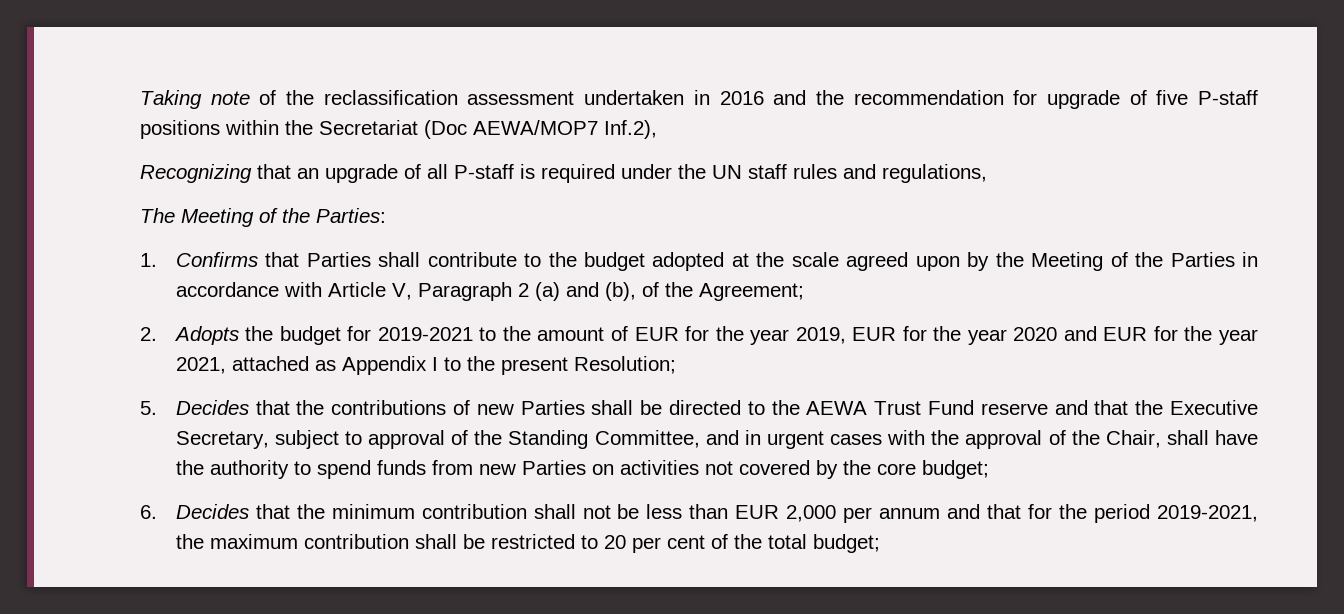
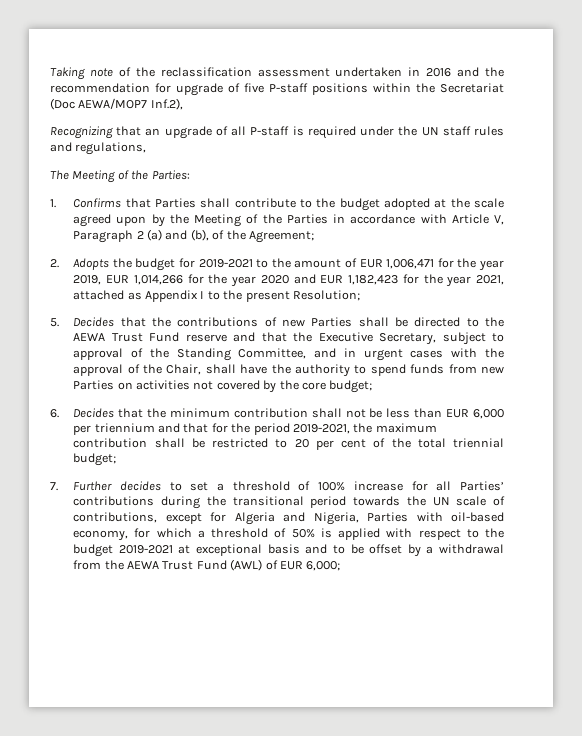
(679, 334) none -> [386,259,435,269] 1,006,471
(897, 334) none -> [133,275,183,285] 1,014,266
(1148, 334) none -> [347,275,398,285] 1,182,423
[786,505,941,523] 2,000 per annum -> [472,409,504,419] [73,423,155,435] 6,000 per triennium
[812,534,880,553] budget; -> [453,438,504,448] [73,453,117,466] [50,481,504,491] [73,496,505,509] [73,512,505,525] [73,528,504,541] [73,544,505,557] [73,559,341,571] triennial budget; // 7. Further decides to set a threshold of 100% increase for all Parties’ contributions during the transitional period towards the UN scale of contributions, except for Algeria and Nigeria, Parties with oil-based economy, for which a threshold of 50% is applied with respect to the budget 2019-2021 at exceptional basis and to be offset by a withdrawal from the AEWA Trust Fund (AWL) of EUR 6,000;

